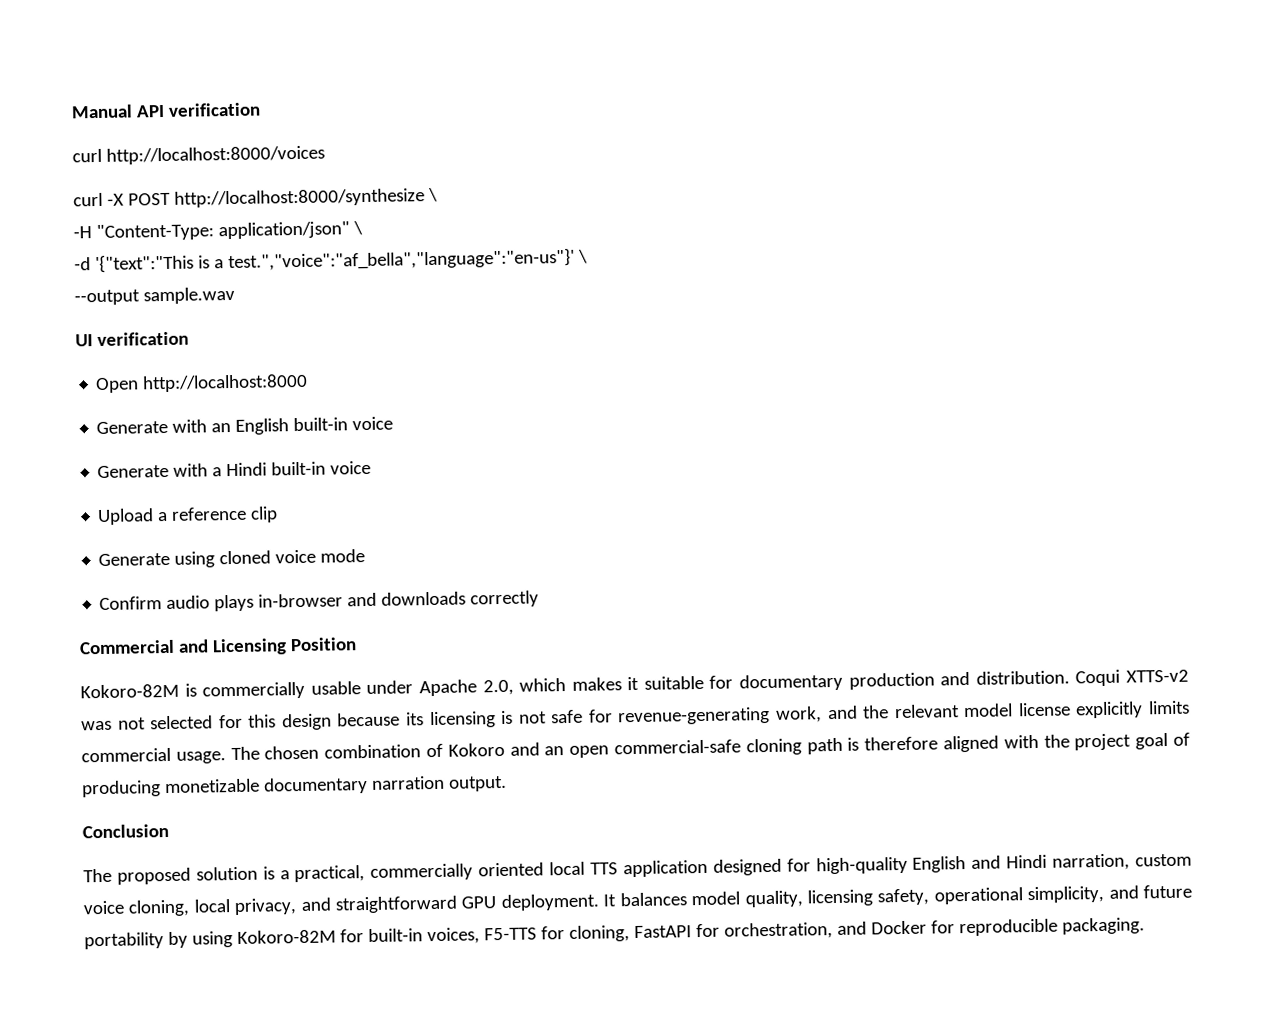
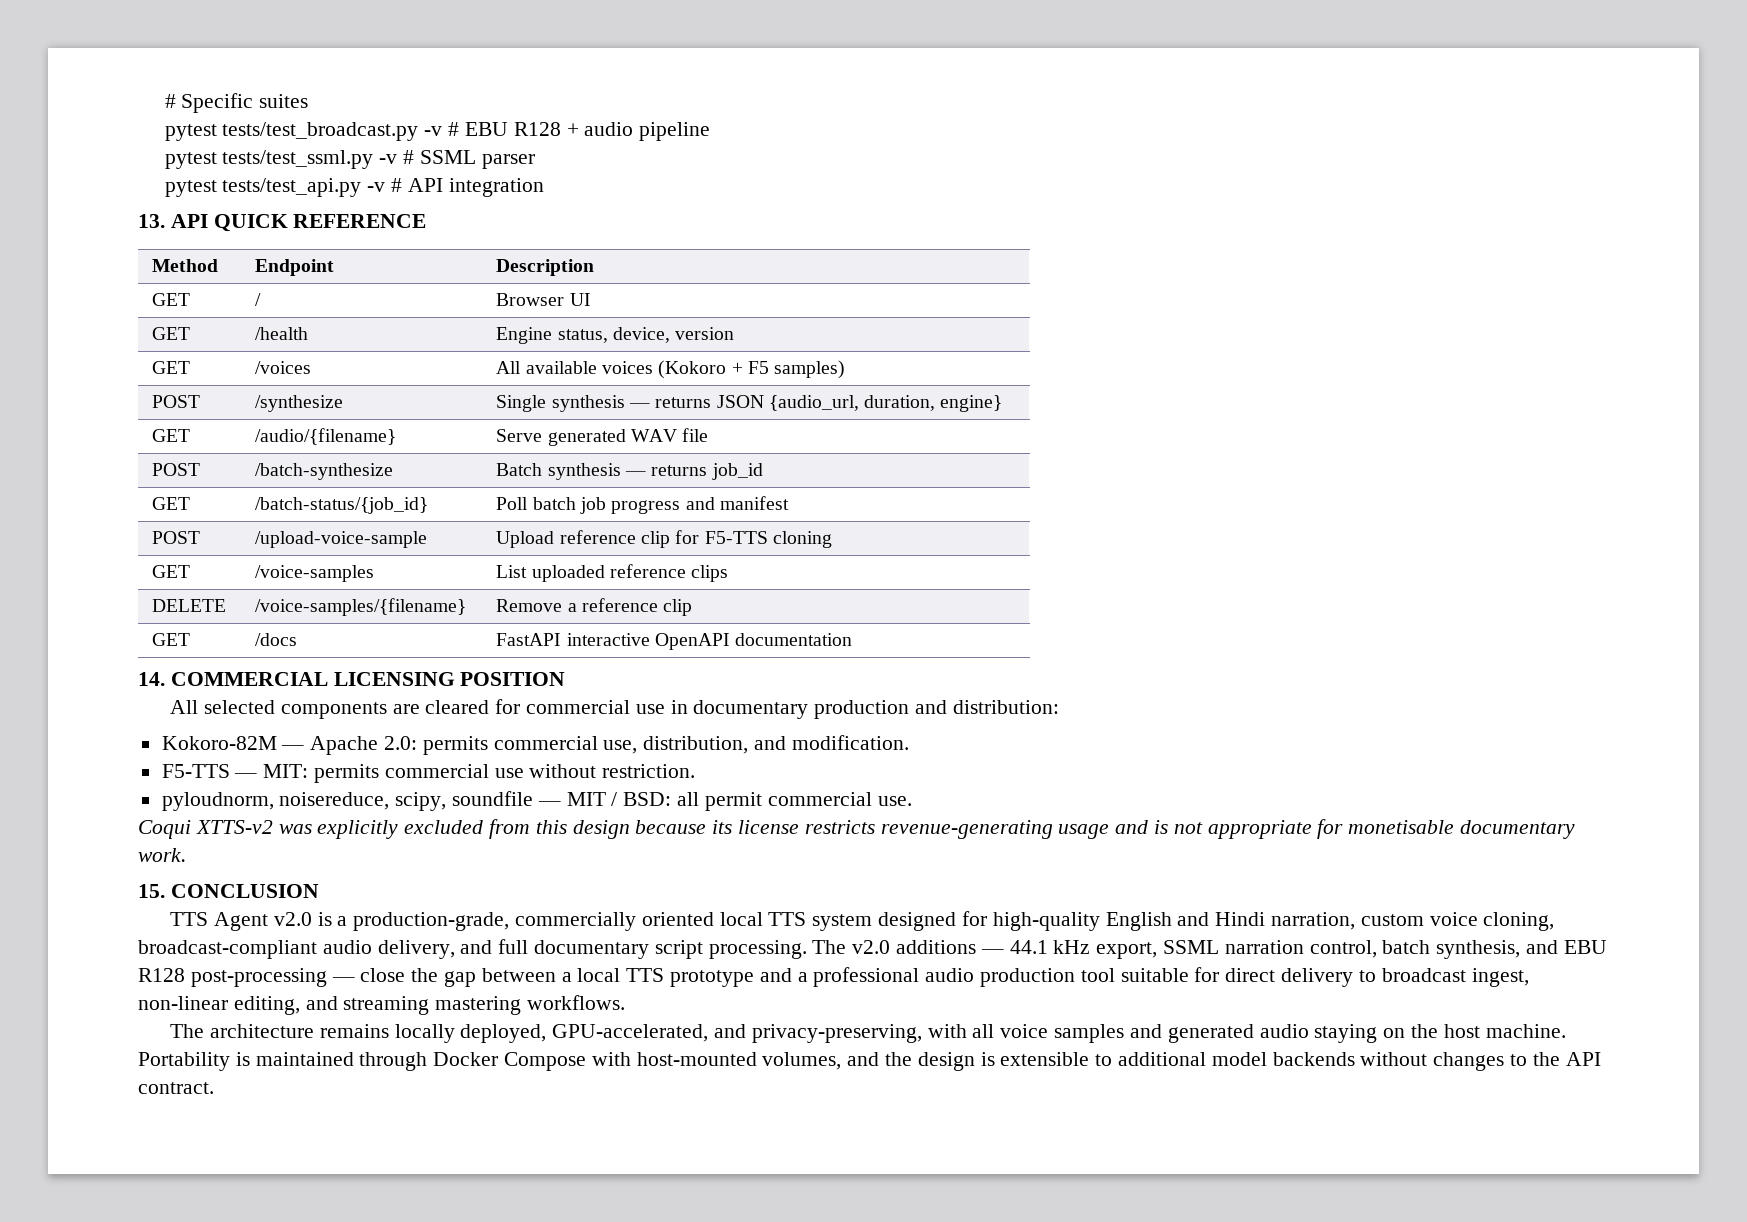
[71,102,261,119] [72,145,325,165] [73,187,438,208] [73,221,363,242] [74,247,588,274] [74,286,235,306] [75,331,189,347] [95,373,309,394] [96,416,394,435] [97,460,372,479] [97,506,279,526] [98,549,366,568] [99,590,540,612] [79,637,357,656] [80,669,1189,700] [81,700,1190,731] [81,732,1190,764] [82,775,507,798] [82,823,169,839] [83,865,366,885] Manual API verification // curl http://localhost:8000/voices // curl -X POST http://localhost:8000/synthesize \ // -H "Content-Type: application/json" \ // -d '{"text":"This is a test.","voice":"af_bella","language":"en-us"}' \ // --output sample.wav // UI verification // Open http://localhost:8000 // Generate with an English built-in voice // Generate with a Hindi built-in voice // Upload a reference clip // Generate using cloned voice mode // Confirm audio plays in-browser and downloads correctly // Commercial and Licensing Position // Kokoro-82M is commercially usable under Apache 2.0, which makes it suitable for documentary production and distribution. Coqui XTTS-v2 was not selected for this design because its licensing is not safe for revenue-generating work, and the relevant model license explicitly limits commercial usage. The chosen combination of Kokoro and an open commercial-safe cloning path is therefore aligned with the project goal of producing monetizable documentary narration output. // Conclusion // The proposed solution is a practical, -> [164,93,309,113] [164,122,711,141] [164,150,535,169] [164,178,544,197] [138,214,427,232] [152,259,219,272] [255,259,335,276] [496,259,595,276] [152,293,191,306] [255,293,262,306] [496,293,591,306] [152,327,191,340] [255,327,309,340] [496,327,735,344] [152,361,191,374] [255,361,312,374] [496,360,846,379] [152,395,201,408] [255,395,344,412] [496,395,1003,412] [152,429,191,442] [255,428,397,445] [496,428,709,446] [152,463,201,476] [255,463,394,480] [496,463,763,480] [152,497,191,510] [255,497,429,514] [496,496,789,514] [152,531,201,544] [255,531,428,548] [496,530,832,548] [152,565,191,578] [255,565,375,582] [496,564,729,582] [152,599,227,612] [255,598,467,616] [496,598,693,616] [152,633,191,646] [255,633,298,646] [496,633,853,650] [138,672,566,686] [170,699,1059,719] [161,735,909,755] [161,764,696,783] [161,791,912,811] [138,819,1576,839] [138,848,186,862] [138,884,319,898] [170,912,510,931] # Specific suites // pytest tests/test_broadcast.py -v # EBU R128 + audio pipeline // pytest tests/test_ssml.py -v # SSML parser // pytest tests/test_api.py -v # API integration // 13. API QUICK REFERENCE // Method | Endpoint | Description // GET | / | Browser UI // GET | /health | Engine status, device, version // GET | /voices | All available voices (Kokoro + F5 samples) // POST | /synthesize | Single synthesis — returns JSON {audio_url, duration, engine} // GET | /audio/{filename} | Serve generated WAV file // POST | /batch-synthesize | Batch synthesis — returns job_id // GET | /batch-status/{job_id} | Poll batch job progress and manifest // POST | /upload-voice-sample | Upload reference clip for F5-TTS cloning // GET | /voice-samples | List uploaded reference clips // DELETE | /voice-samples/{filename} | Remove a reference clip // GET | /docs | FastAPI interactive OpenAPI documentation // 14. COMMERCIAL LICENSING POSITION // All selected components are cleared for commercial use in documentary production and distribution: // Kokoro-82M — Apache 2.0: permits commercial use, distribution, and modification. // F5-TTS — MIT: permits commercial use without restriction. // pyloudnorm, noisereduce, scipy, soundfile — MIT / BSD: all permit commercial use. // Coqui XTTS-v2 was explicitly excluded from this design because its license restricts revenue-generating usage and is not appropriate for monetisable documentary work. // 15. CONCLUSION // TTS Agent v2.0 is a production-grade,
[622,859,708,878] application -> [812,914,873,931] system
[193,884,1192,916] [84,917,1145,950] local privacy, and straightforward GPU deployment. It balances model quality, licensing safety, operational simplicity, and future portability by using Kokoro-82M for built-in voices, F5-TTS for cloning, FastAPI for orchestration, and Docker for reproducible packaging. -> [138,939,1607,959] [138,967,1529,987] [138,995,626,1015] [170,1024,1566,1043] [138,1052,1601,1071] [138,1082,214,1094] broadcast-compliant audio delivery, and full documentary script processing. The v2.0 additions — 44.1 kHz export, SSML narration control, batch synthesis, and EBU R128 post-processing — close the gap between a local TTS prototype and a professional audio production tool suitable for direct delivery to broadcast ingest, non-linear editing, and streaming mastering workflows. // The architecture remains locally deployed, GPU-accelerated, and privacy-preserving, with all voice samples and generated audio staying on the host machine. Portability is maintained through Docker Compose with host-mounted volumes, and the design is extensible to additional model backends without changes to the API contract.

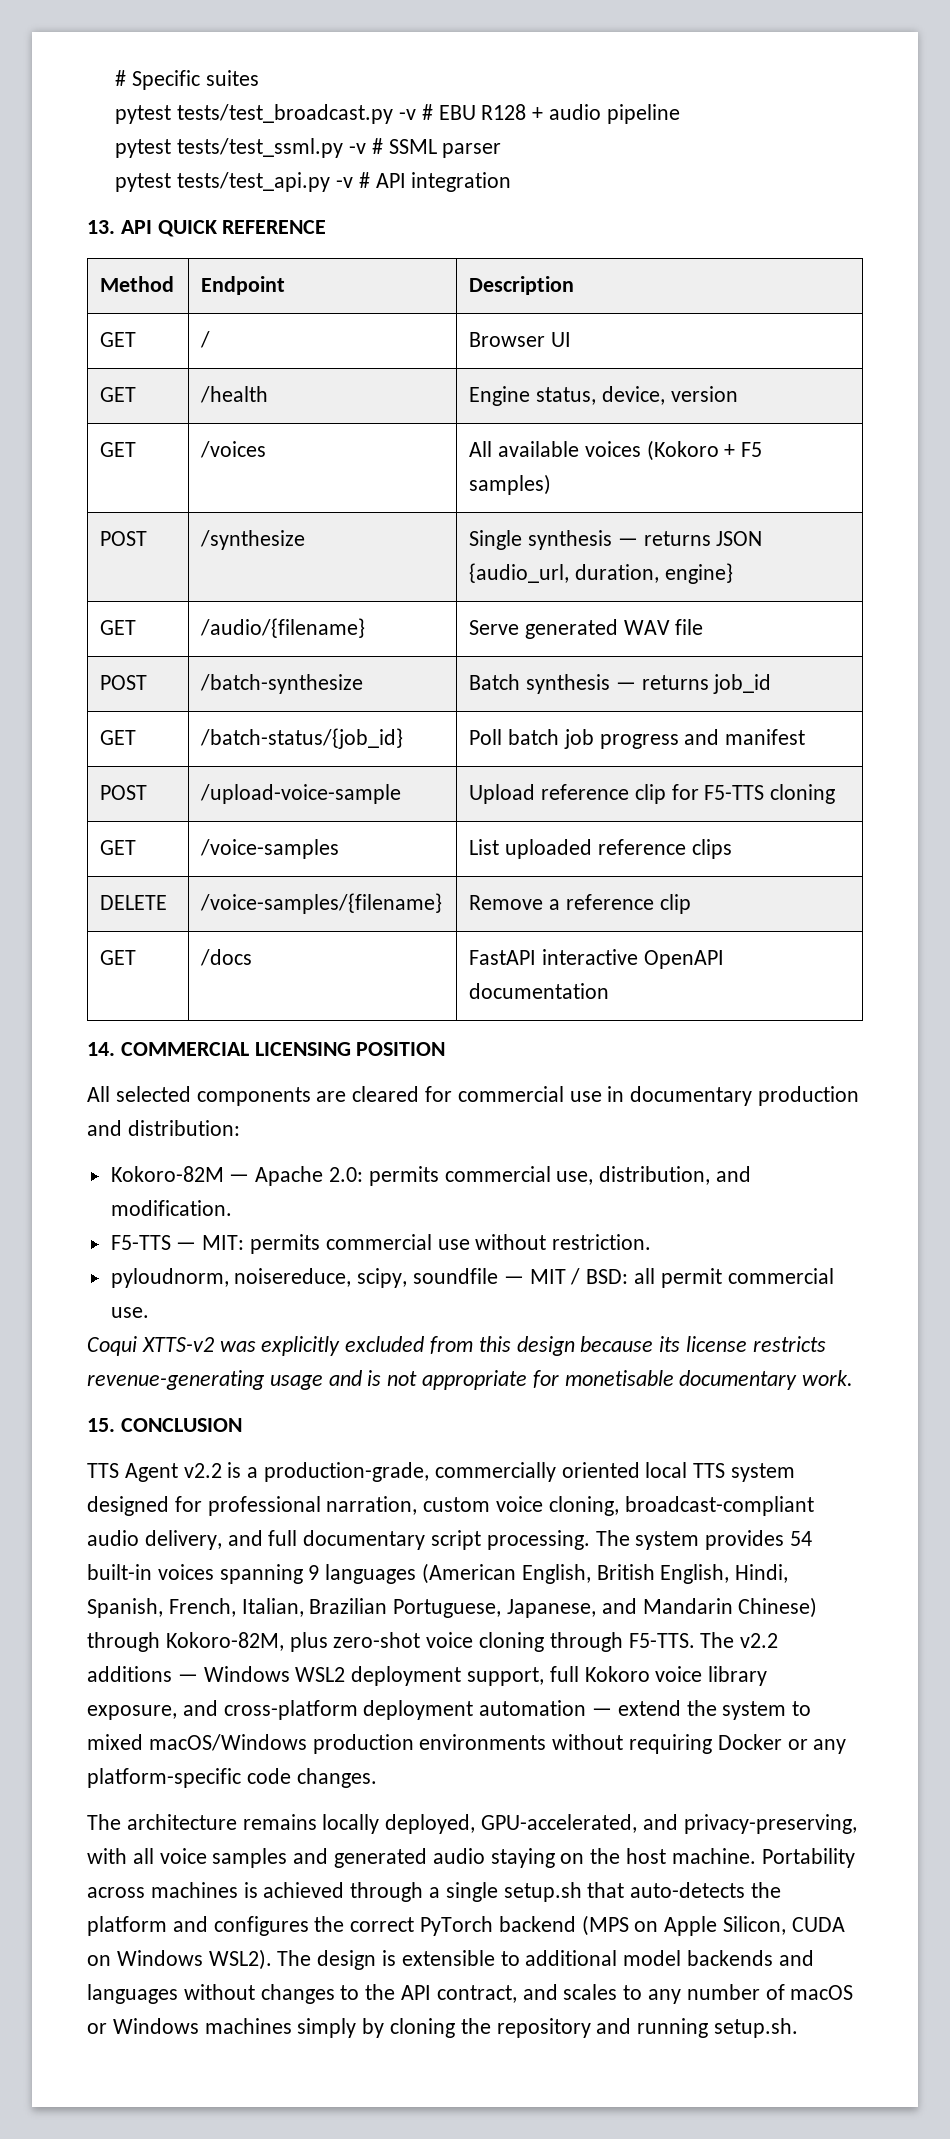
[273,912,312,926] v2.0 -> [183,1463,222,1478] v2.2
[992,912,1266,931] high-quality English and Hindi -> [207,1496,321,1516] professional
[852,940,1607,959] [138,967,1529,987] [138,995,626,1015] v2.0 additions — 44.1 kHz export, SSML narration control, batch synthesis, and EBU R128 post-processing — close the gap between a local TTS prototype and a professional audio production tool suitable for direct delivery to broadcast ingest, non-linear editing, and streaming mastering workflows. -> [635,1530,813,1550] [87,1563,789,1584] [87,1597,818,1618] [87,1632,779,1652] [87,1666,768,1686] [87,1700,812,1720] [87,1734,847,1754] [87,1768,377,1788] system provides 54 built-in voices spanning 9 languages (American English, British English, Hindi, Spanish, French, Italian, Brazilian Portuguese, Japanese, and Mandarin Chinese) through Kokoro-82M, plus zero-shot voice cloning through F5-TTS. The v2.2 additions — Windows WSL2 deployment support, full Kokoro voice library exposure, and cross-platform deployment automation — extend the system to mixed macOS/Windows production environments without requiring Docker or any platform-specific code changes.
[235,1052,913,1071] is maintained through Docker Compose with host-mounted volumes, and the -> [87,1882,782,1902] [87,1915,845,1936] [87,1949,312,1970] across machines is achieved through a single setup.sh that auto-detects the platform and configures the correct PyTorch backend (MPS on Apple Silicon, CUDA on Windows WSL2). The
(1355, 1059) none -> [778,1950,814,1966] [87,1984,178,2004] and languages
[138,1082,214,1094] contract. -> [436,1984,854,2004] [87,2018,799,2038] contract, and scales to any number of macOS or Windows machines simply by cloning the repository and running setup.sh.

